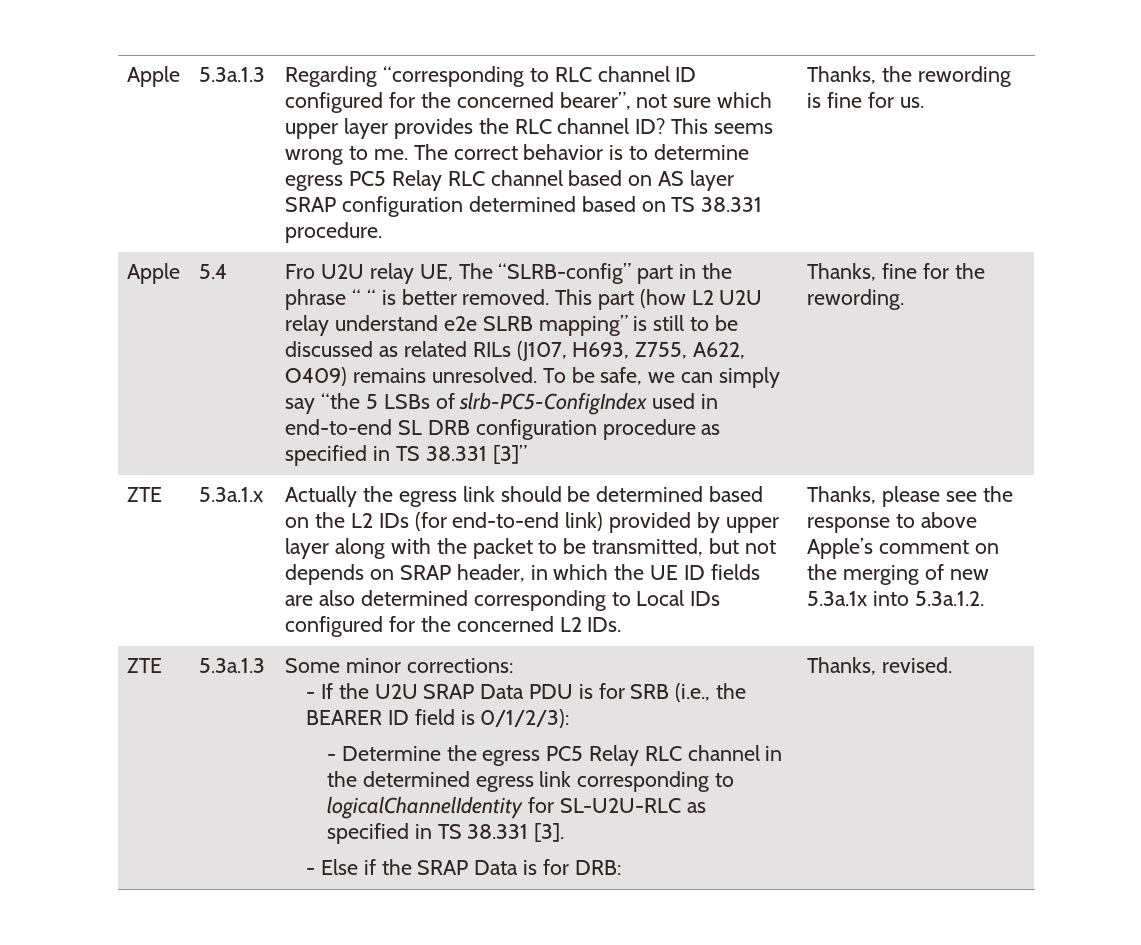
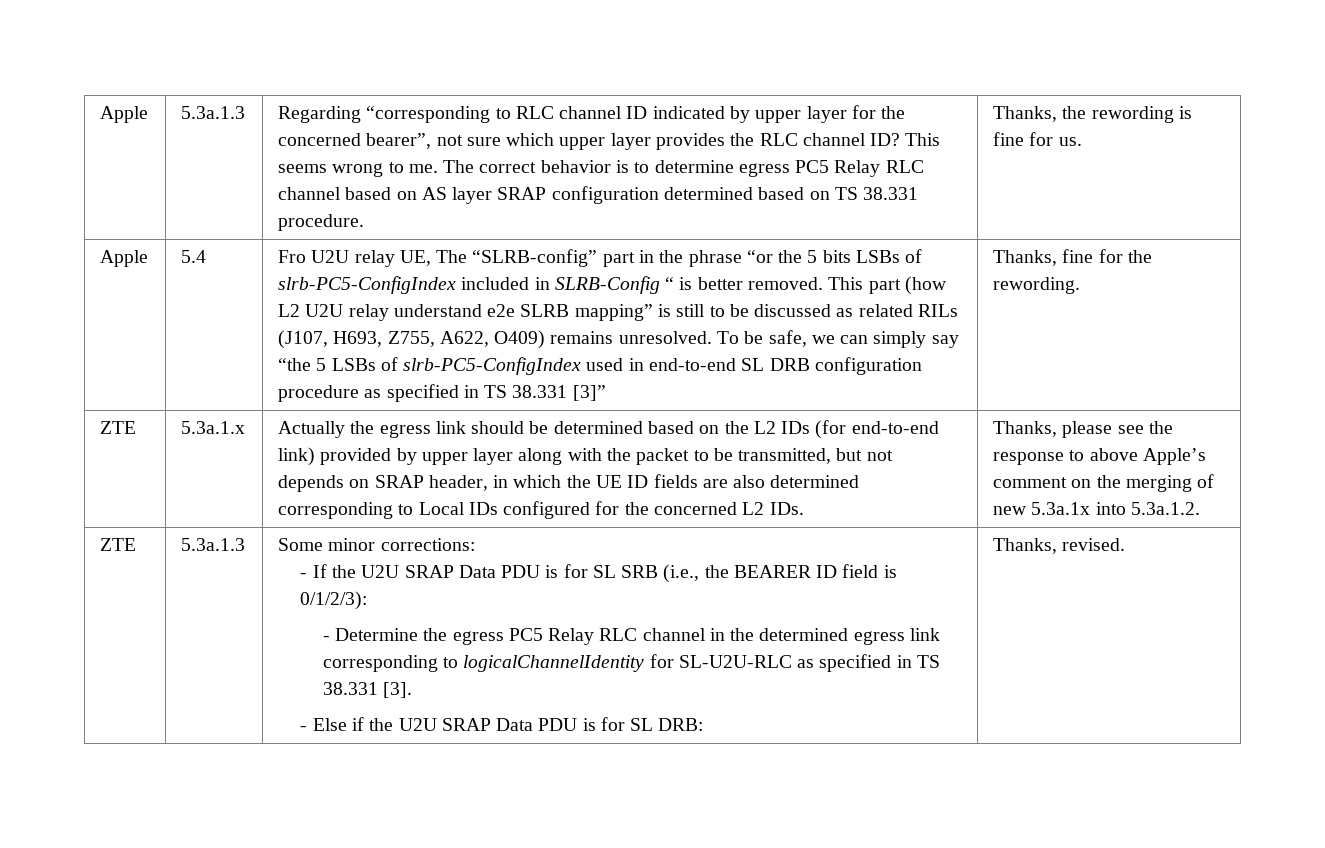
[285,92,384,113] configured -> [652,106,847,123] indicated by upper layer
[352,289,362,305] “ -> [746,249,923,263] [278,276,660,294] “or the 5 bits LSBs of slrb-PC5-ConfigIndex included in SLRB-Config
(625, 691) none -> [592,565,616,578] SL
[417,859,569,875] SRAP Data is for -> [398,717,654,731] U2U SRAP Data PDU is for SL

